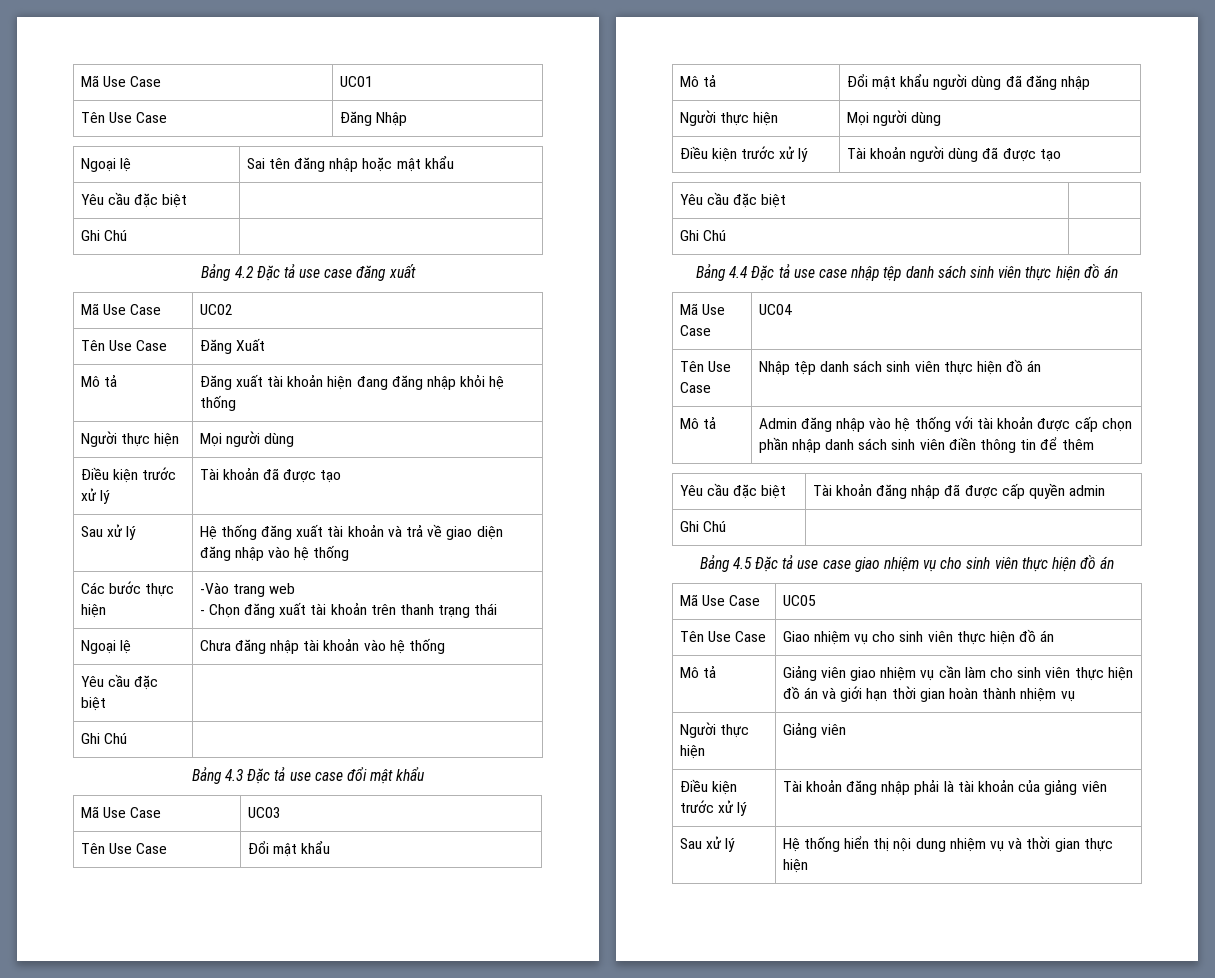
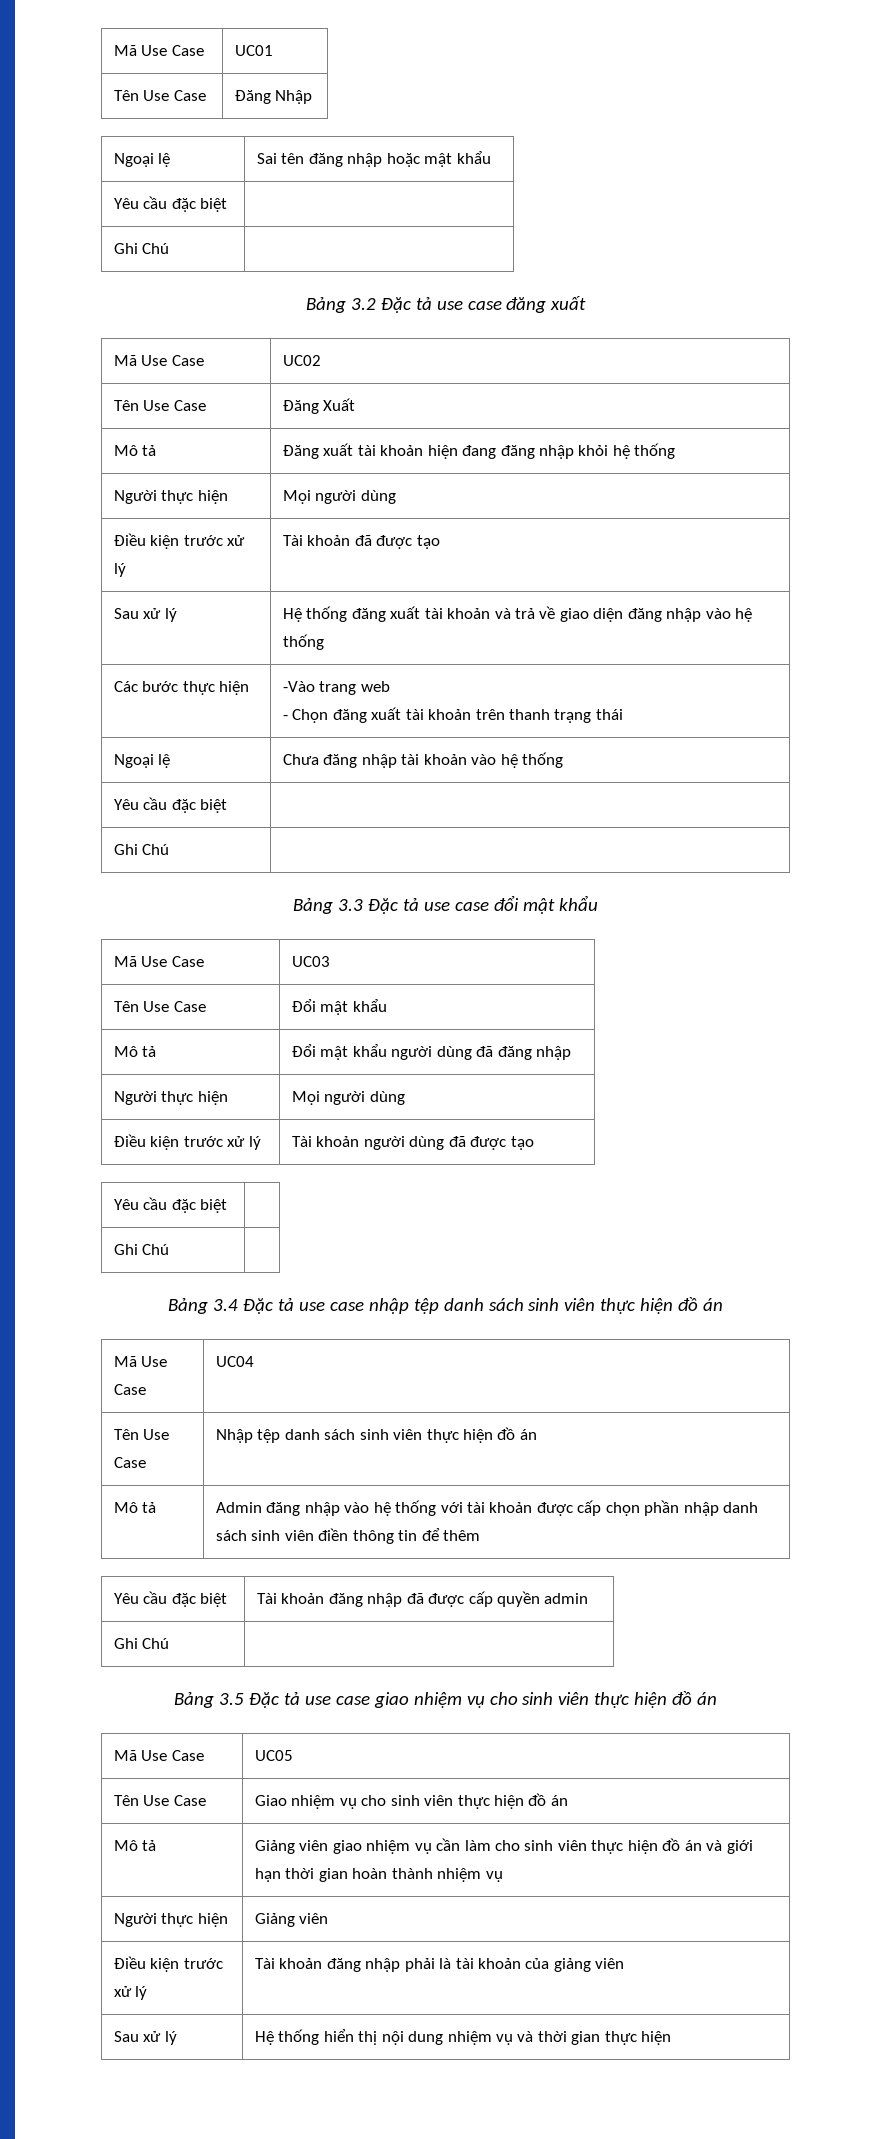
[234,266,254,278] 4.2 -> [350,298,376,310] 3.2
[224,769,243,781] 4.3 -> [338,899,364,911] 3.3
[729,266,748,278] 4.4 -> [212,1299,238,1311] 3.4
[732,557,752,569] 4.5 -> [218,1693,244,1705] 3.5

